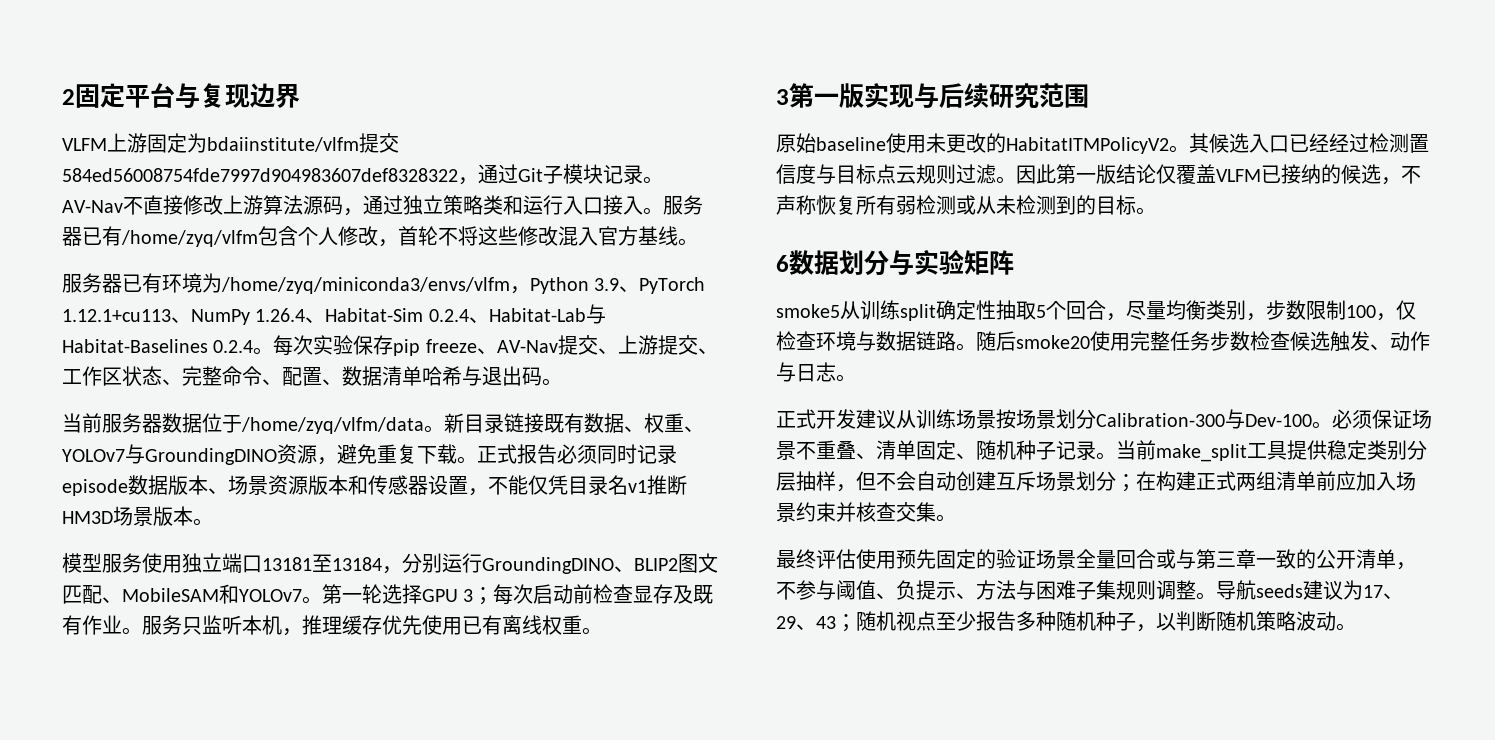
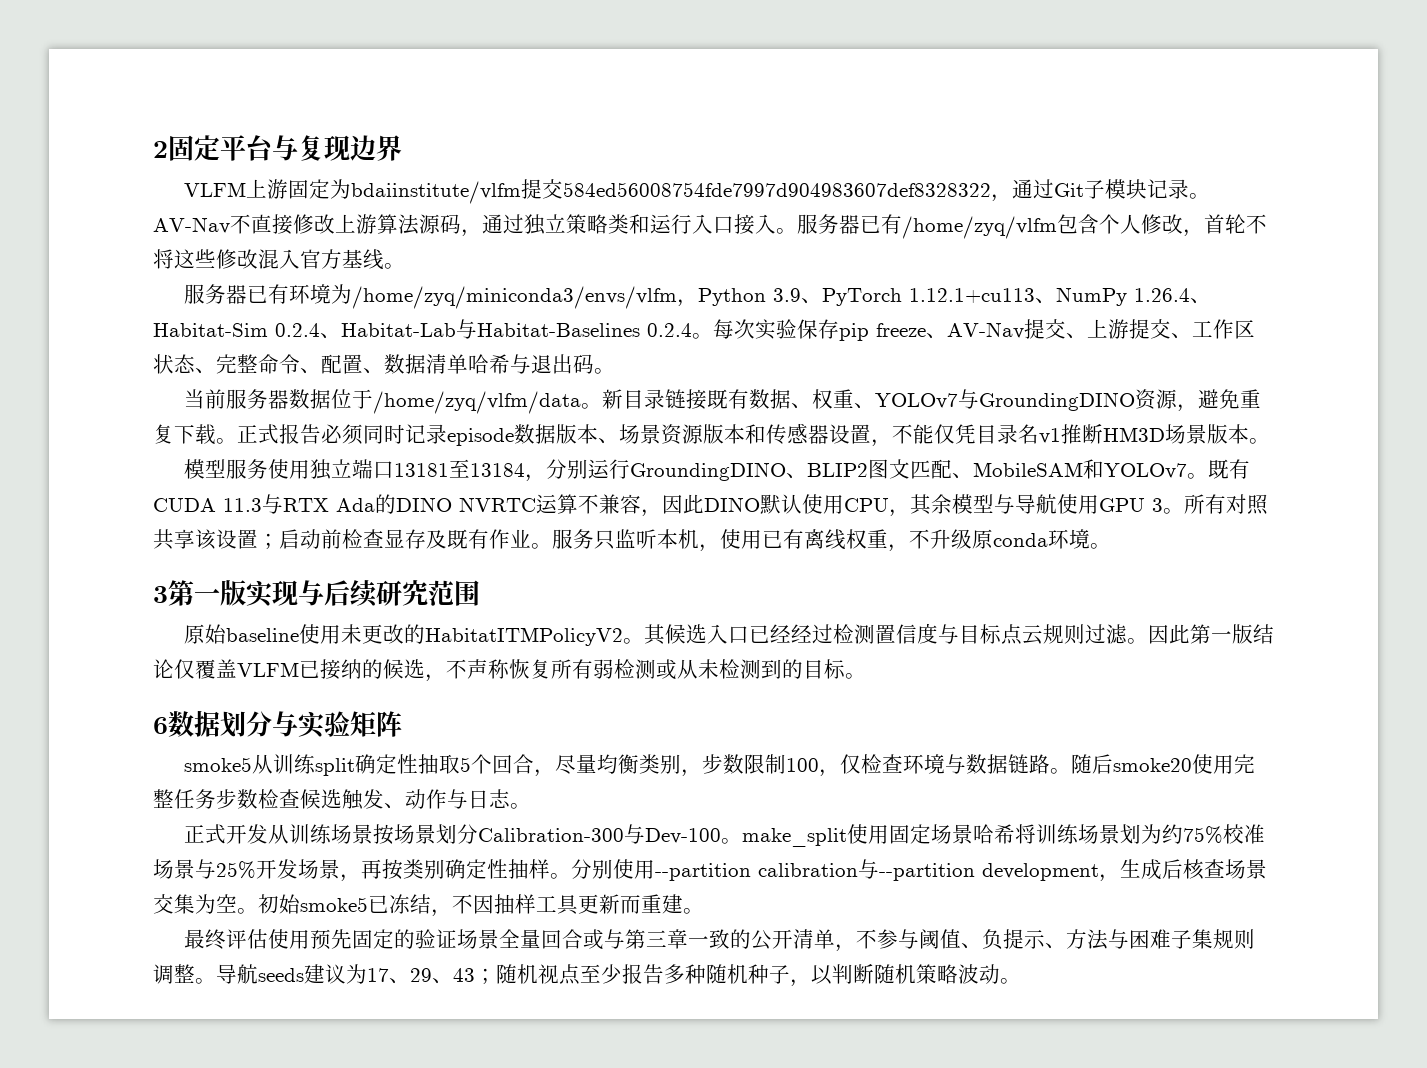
[322,584,534,605] 第一轮选择GPU 3；每次 -> [1207,459,1250,479] [153,494,1268,517] [153,529,279,550] 既有CUDA 11.3与RTX Ada的DINO NVRTC运算不兼容，因此DINO默认使用CPU，其余模型与导航使用GPU 3。所有对照共享该设置；
[302,615,422,635] 推理缓存优先 -> (720, 548) none
(582, 624) none -> [888,529,1090,552] ，不升级原conda环境
[856,409,896,429] 建议 -> (268, 834) none
[1332,409,1432,429] [776,440,1427,462] [776,471,1416,492] [776,502,936,522] 必须保证场景不重叠、清单固定、随机种子记录。当前make_split工具提供稳定类别分层抽样，但不会自动创建互斥场景划分；在构建正式两组清单前应加入场景约束并核查交集 -> [741,824,1265,847] [153,859,1267,882] [153,894,683,917] make_split使用固定场景哈希将训练场景划为约75%校准场景与25%开发场景，再按类别确定性抽样。分别使用--partition calibration与--partition development，生成后核查场景交集为空。初始smoke5已冻结，不因抽样工具更新而重建

